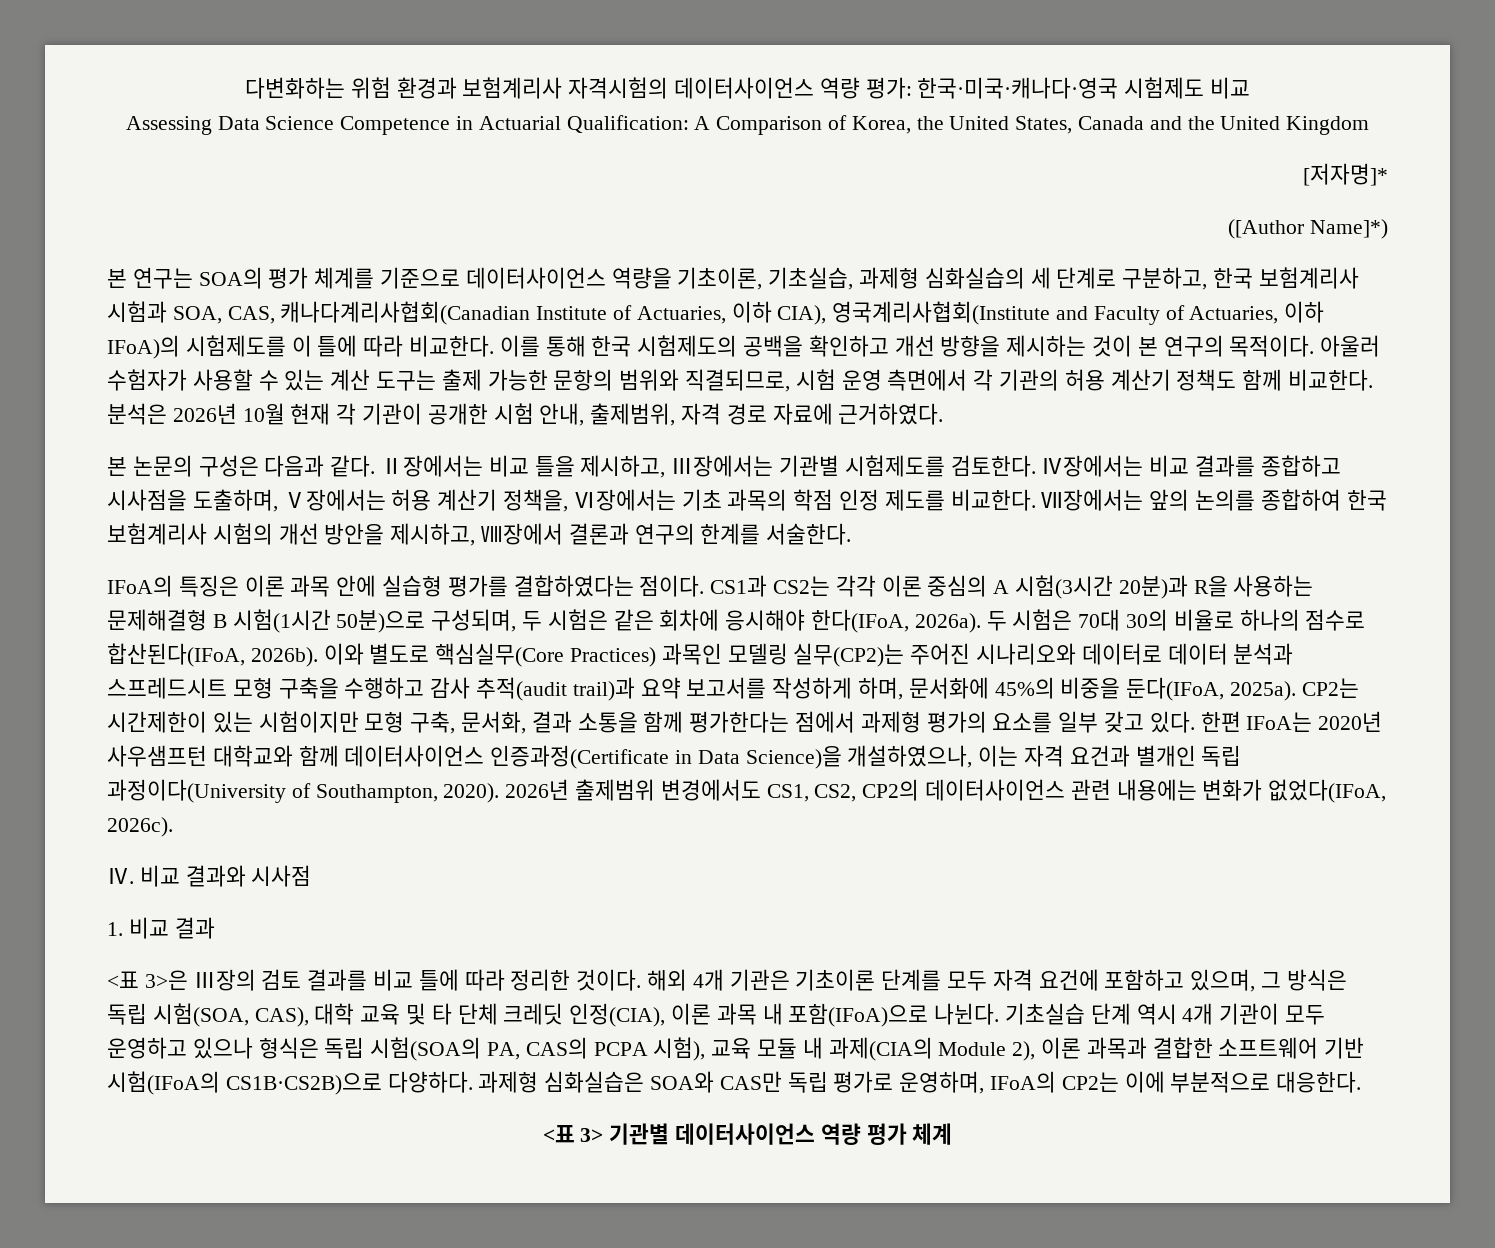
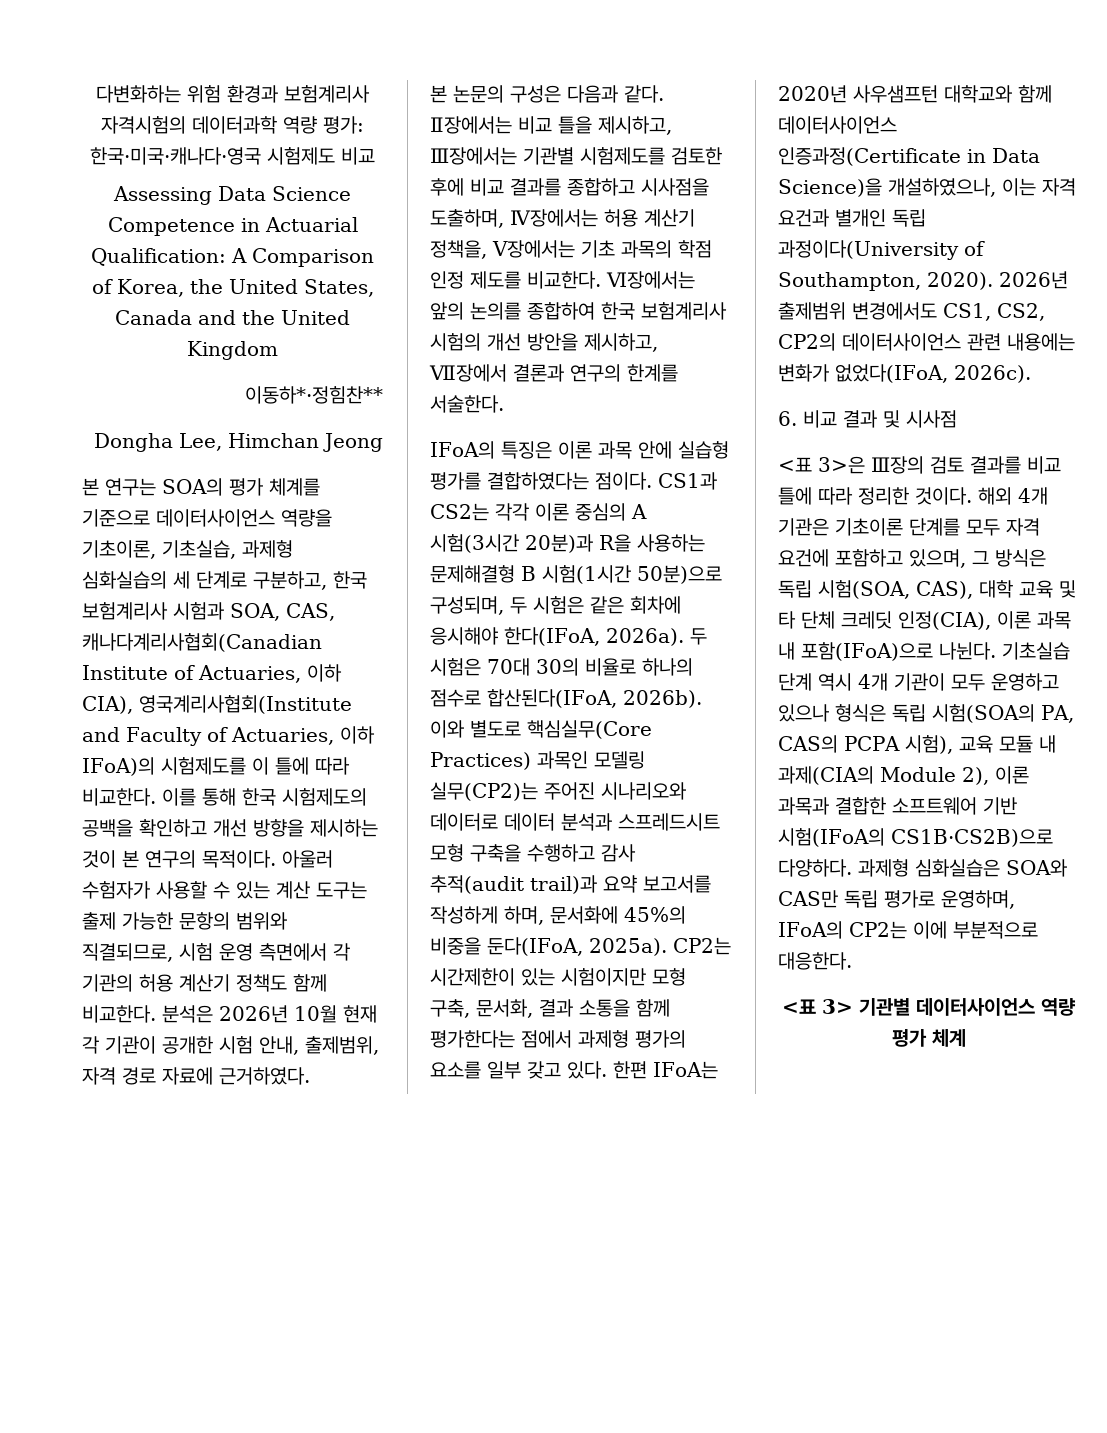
[673,77,814,99] 데이터사이언스 -> [192,116,277,134] 데이터과학
[1303,163,1388,186] [1228,219,1388,239] [저자명]* // ([Author Name]*) -> [245,386,383,404] [94,433,383,452] 이동하*·정힘찬** // Dongha Lee, Himchan Jeong
[950,455,1144,477] 검토한다. Ⅳ장에서는 -> [671,147,722,165] [430,178,464,196] 검토한 후에
[283,489,386,511] Ⅴ장에서는 -> [510,209,598,227] Ⅳ장에서는
[573,489,676,511] Ⅵ장에서는 -> [492,240,575,258] Ⅴ장에서는
[1041,489,1144,511] Ⅶ장에서는 -> [606,271,695,289] Ⅵ장에서는
[481,523,564,545] Ⅷ장에서 -> [429,364,507,382] Ⅶ장에서
[107,865,312,887] [107,922,123,936] Ⅳ. 비교 결과와 시사점 // 1. -> [778,411,797,426] 6.
(215, 928) none -> [883,410,957,428] 및 시사점

